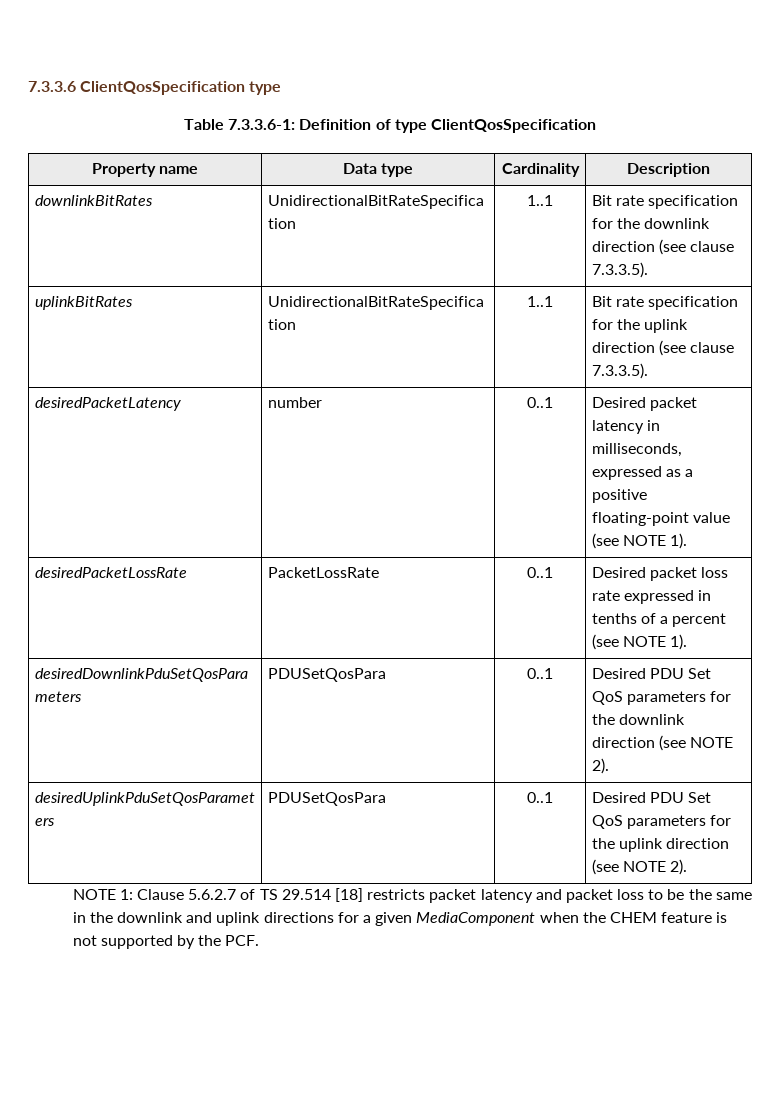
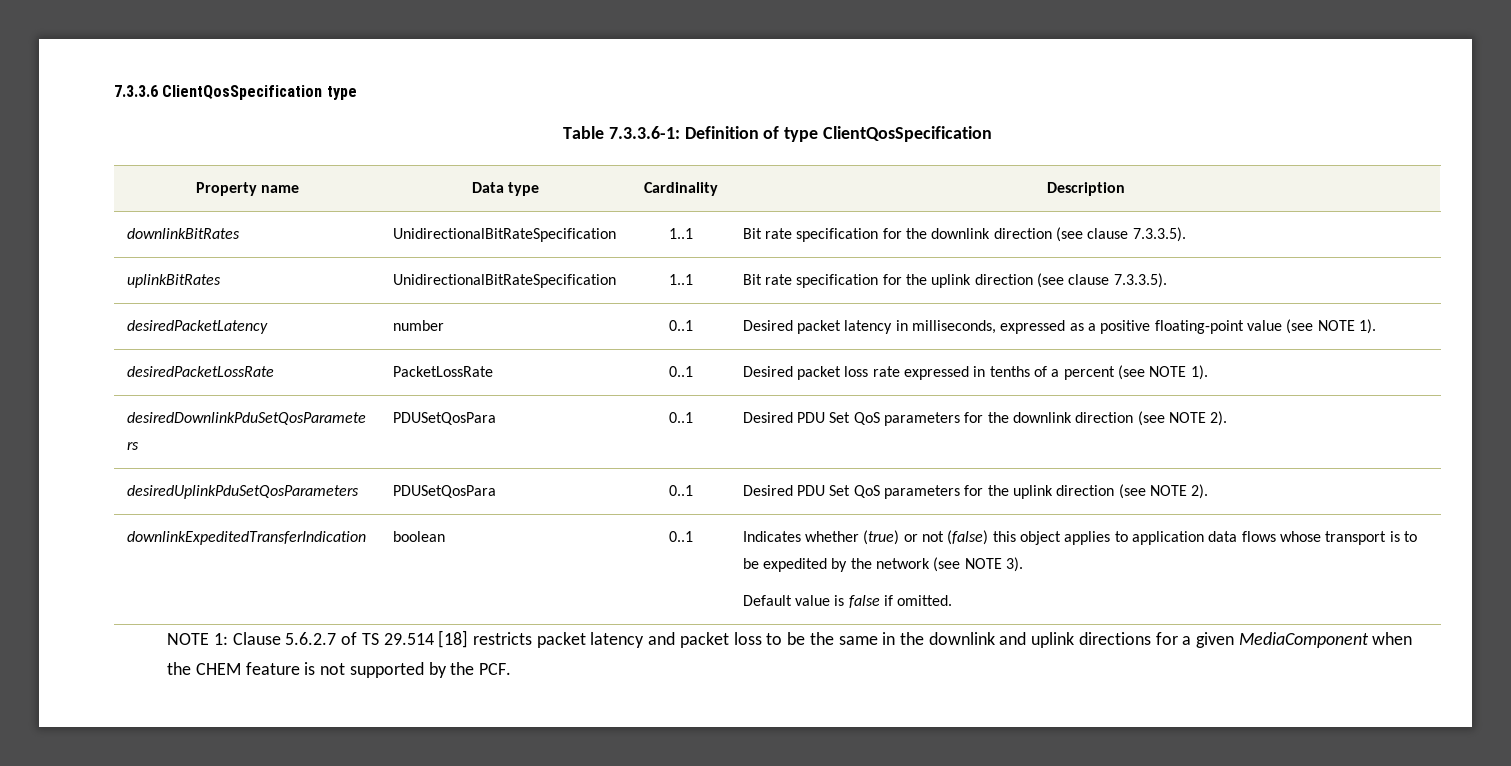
(688, 867) none -> [126,531,366,545] [392,531,445,542] [668,531,693,542] [742,530,1417,545] [742,557,1023,572] [742,595,953,608] // downlinkExpeditedTransferIndication | boolean | 0..1 | Indicates whether (true) or not (false) this object applies to application data flows whose transport is to be expedited by the network (see NOTE 3). // Default value is false if omitted.

